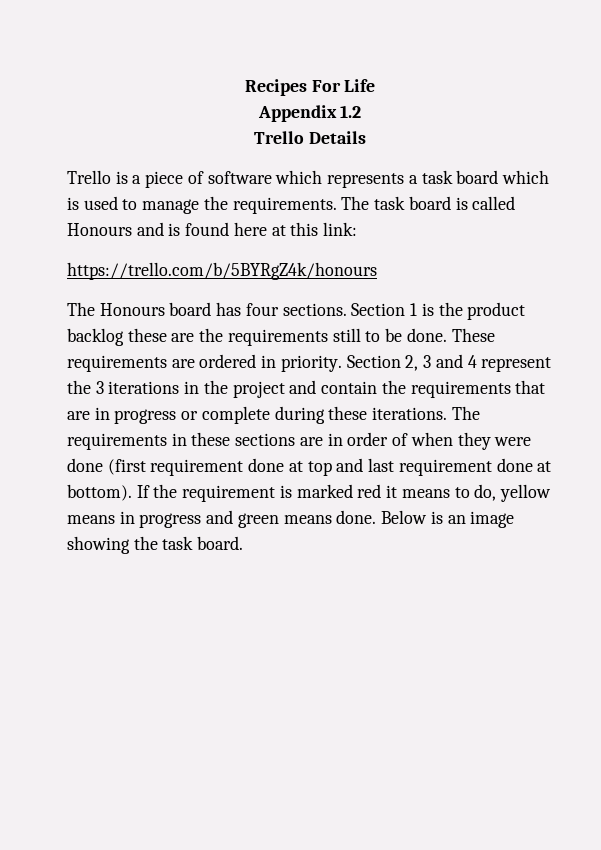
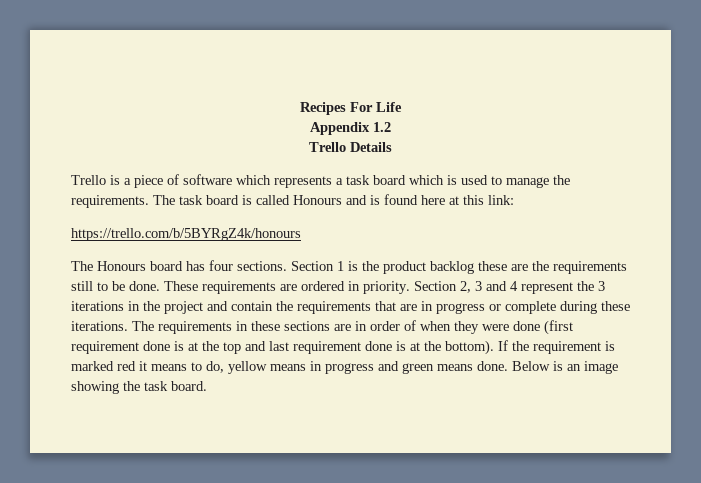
[288,461,303,472] at -> [174,341,219,351] is at the
[537,461,552,472] at -> [396,341,441,351] is at the

